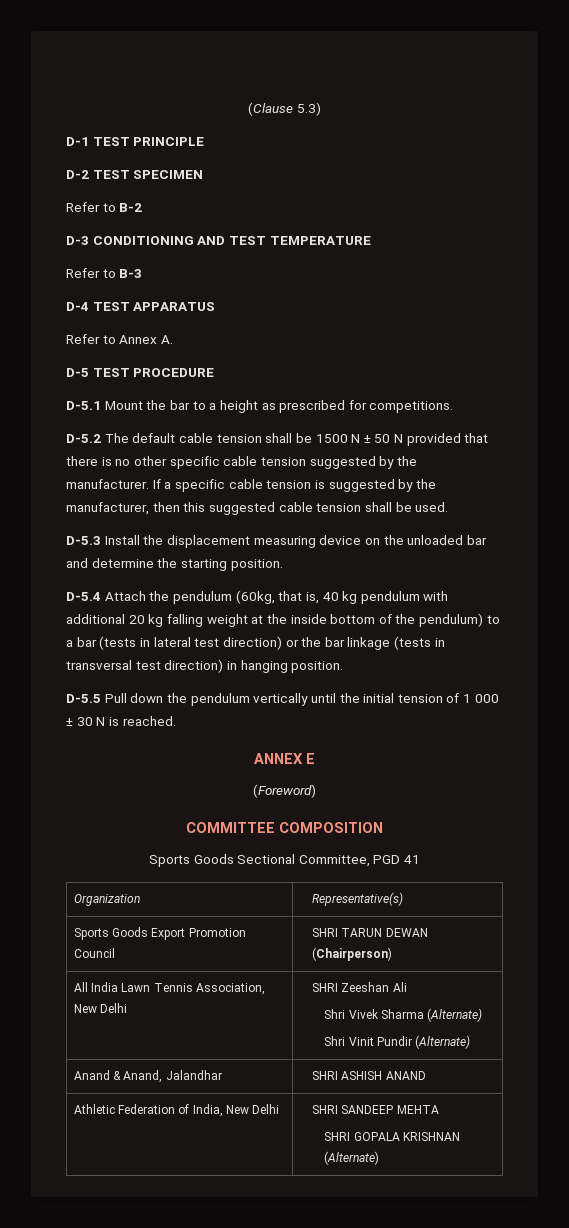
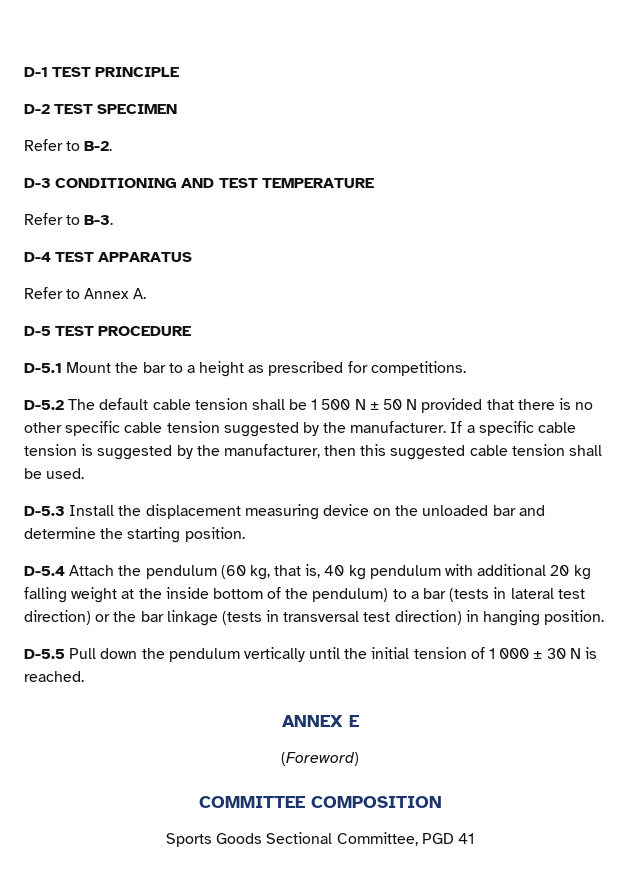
[248,102,321,116] (Clause 5.3) // -> (24, 72) none
[119,203,143,212] B-2 -> [84,141,113,151] B-2.
[119,269,143,278] B-3 -> [84,215,114,225] B-3.
[315,434,348,443] 1500 -> [311,399,351,410] 1 500
[235,590,275,604] (60kg, -> [220,565,270,580] (60 kg,
[73,894,140,906] [312,892,404,906] [73,927,246,940] [73,948,115,958] [312,928,428,937] [312,947,393,961] [73,982,265,995] [73,1003,128,1013] [312,982,407,992] [324,1008,483,1022] [324,1035,471,1049] [73,1070,222,1083] [312,1071,426,1080] [73,1104,280,1117] [312,1105,439,1114] [324,1132,460,1141] [324,1151,380,1165] // Organization | Representative(s) // Sports Goods Export Promotion Council | SHRI TARUN DEWAN (Chairperson) // All India Lawn Tennis Association, New Delhi | SHRI Zeeshan Ali // Shri Vivek Sharma (Alternate) // Shri Vinit Pundir (Alternate) // Anand & Anand, Jalandhar | SHRI ASHISH ANAND // Athletic Federation of India, New Delhi | SHRI SANDEEP MEHTA // SHRI GOPALA KRISHNAN (Alternate) -> (474, 838) none

